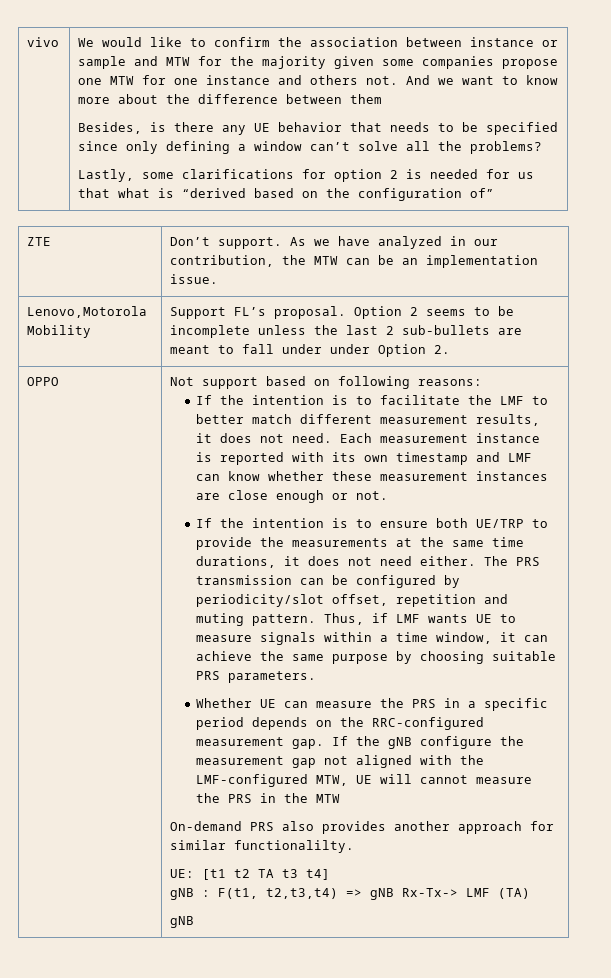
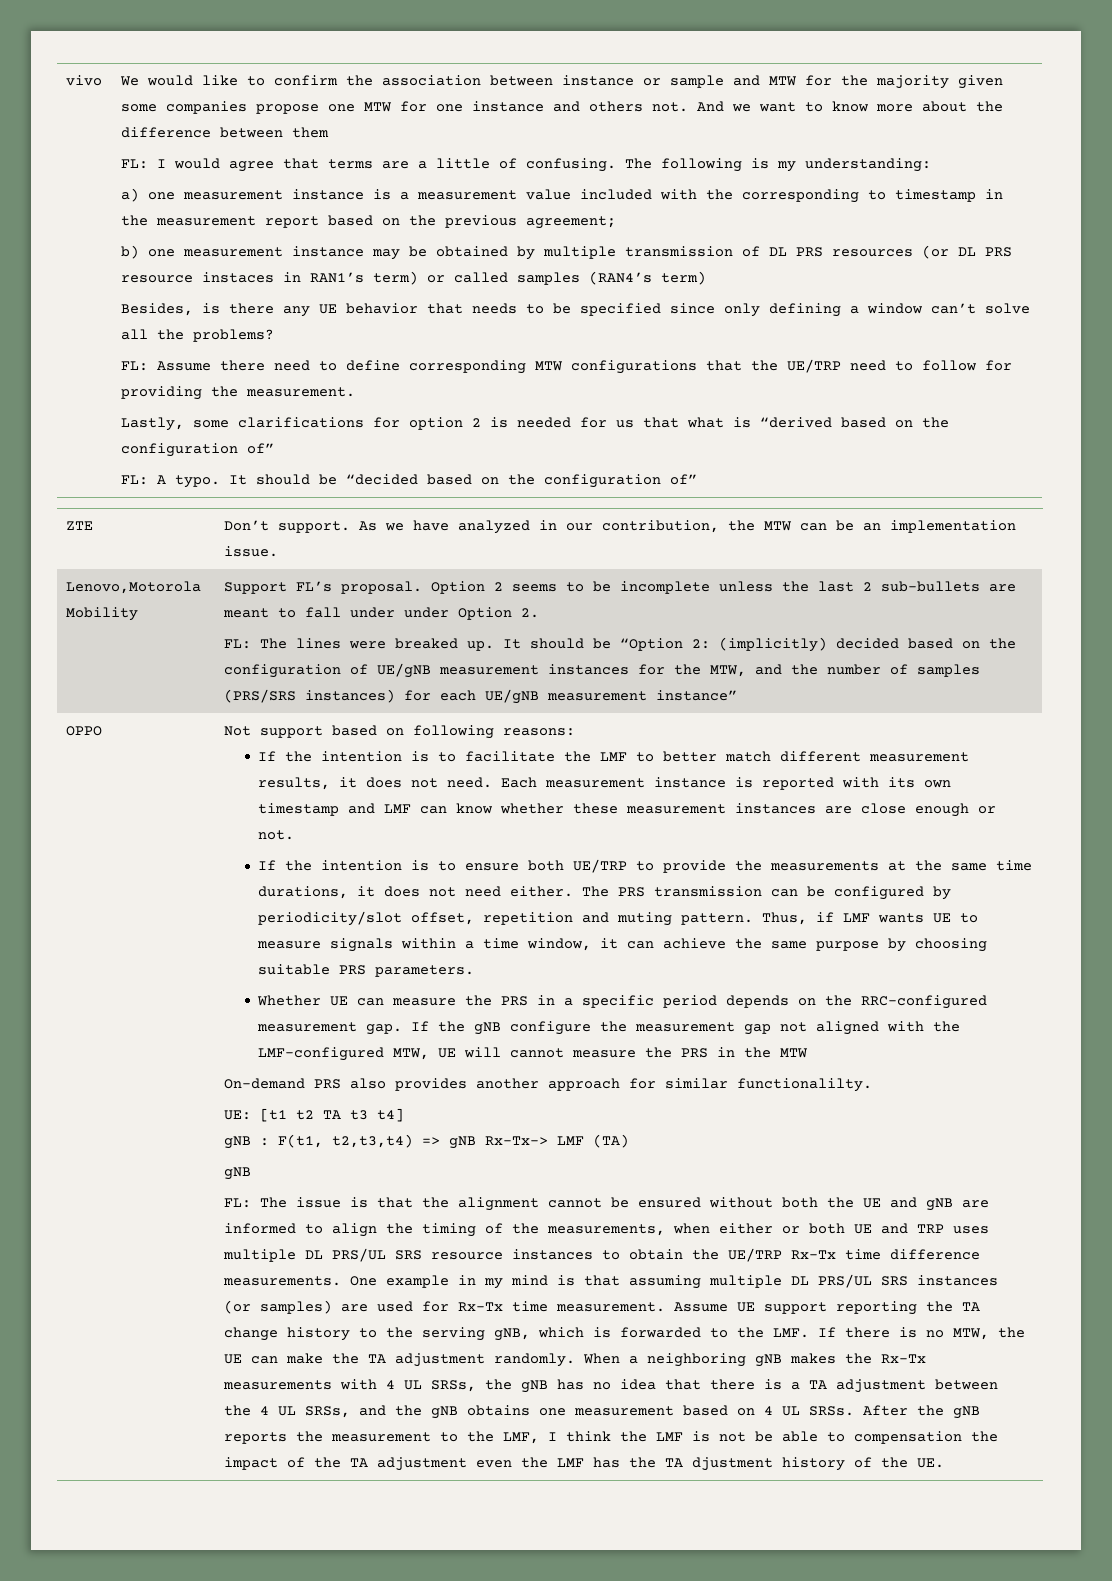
(383, 99) none -> [121,158,932,172] [121,188,1004,203] [121,215,617,229] [121,245,1013,260] [121,271,707,285] // FL: I would agree that terms are a little of confusing. The following is my understanding: // a) one measurement instance is a measurement value included with the corresponding to timestamp in the measurement report based on the previous agreement; // b) one measurement instance may be obtained by multiple transmission of DL PRS resources (or DL PRS resource instaces in RAN1’s term) or called samples (RAN4’s term)
(543, 147) none -> [121,359,1013,374] [121,386,356,400] // FL: Assume there need to define corresponding MTW configurations that the UE/TRP need to follow for providing the measurement.
(495, 193) none -> [121,474,698,488] // FL: A typo. It should be “decided based on the configuration of”
(451, 349) none -> [224,637,1017,652] [224,663,981,678] [224,689,738,704] // FL: The lines were breaked up. It should be “Option 2: (implicitly) decided based on the configuration of UE/gNB measurement instances for the MTW, and the number of samples (PRS/SRS instances) for each UE/gNB measurement instance”
(195, 922) none -> [224,1197,990,1211] [224,1223,990,1237] [223,1248,981,1262] [223,1274,999,1289] [224,1300,981,1315] [224,1327,1026,1341] [224,1353,927,1367] [223,1379,999,1393] [224,1405,981,1419] [224,1431,999,1444] [224,1457,945,1471] // FL: The issue is that the alignment cannot be ensured without both the UE and gNB are informed to align the timing of the measurements, when either or both UE and TRP uses multiple DL PRS/UL SRS resource instances to obtain the UE/TRP Rx-Tx time difference measurements. One example in my mind is that assuming multiple DL PRS/UL SRS instances (or samples) are used for Rx-Tx time measurement. Assume UE support reporting the TA change history to the serving gNB, which is forwarded to the LMF. If there is no MTW, the UE can make the TA adjustment randomly. When a neighboring gNB makes the Rx-Tx measurements with 4 UL SRSs, the gNB has no idea that there is a TA adjustment between the 4 UL SRSs, and the gNB obtains one measurement based on 4 UL SRSs. After the gNB reports the measurement to the LMF, I think the LMF is not be able to compensation the impact of the TA adjustment even the LMF has the TA djustment history of the UE.

